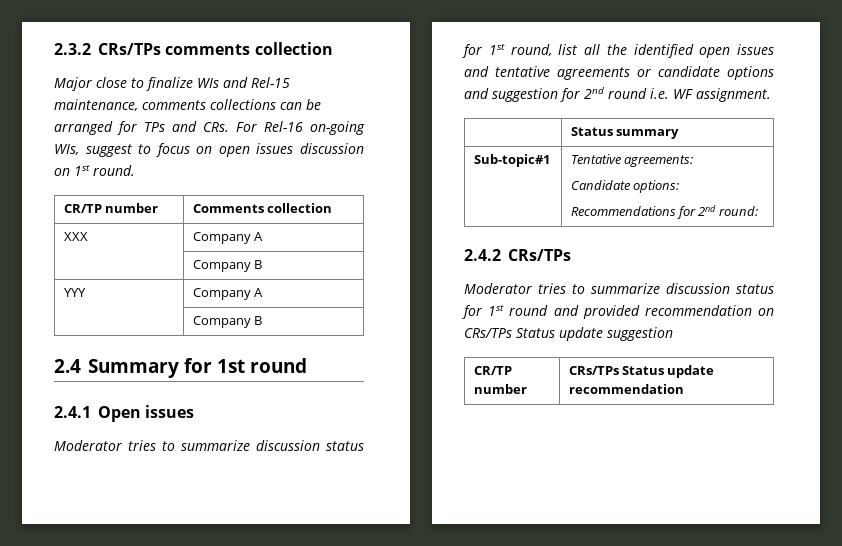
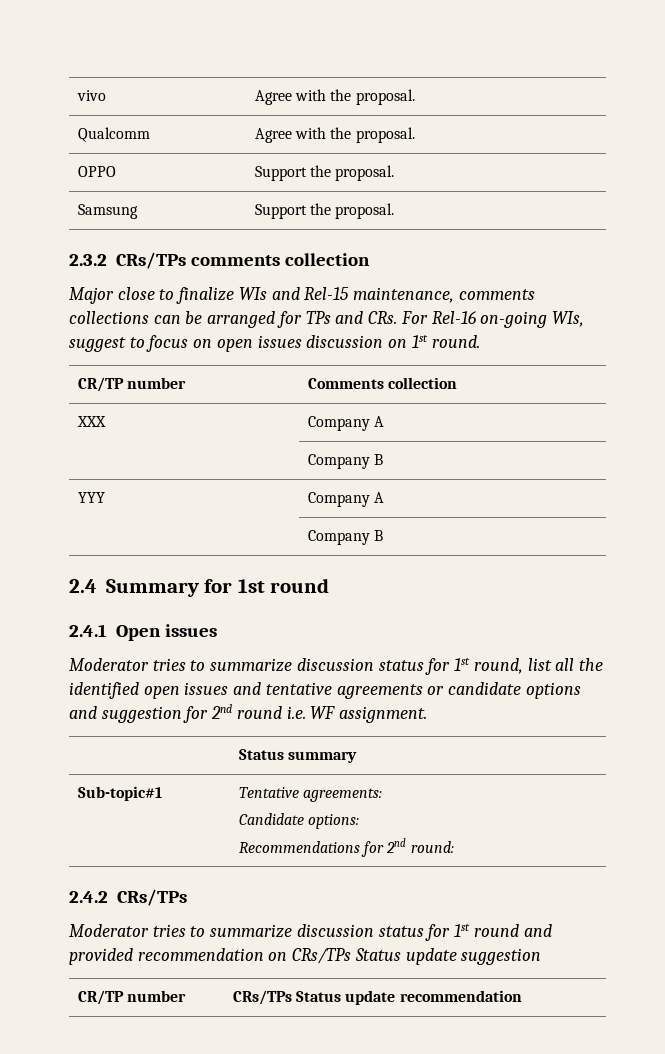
(54, 49) none -> [76,90,106,101] [254,89,415,105] [77,127,150,142] [254,127,415,143] [77,166,116,177] [254,165,395,181] [77,204,138,219] [254,203,395,219] vivo | Agree with the proposal. // Qualcomm | Agree with the proposal. // OPPO | Support the proposal. // Samsung | Support the proposal. //

